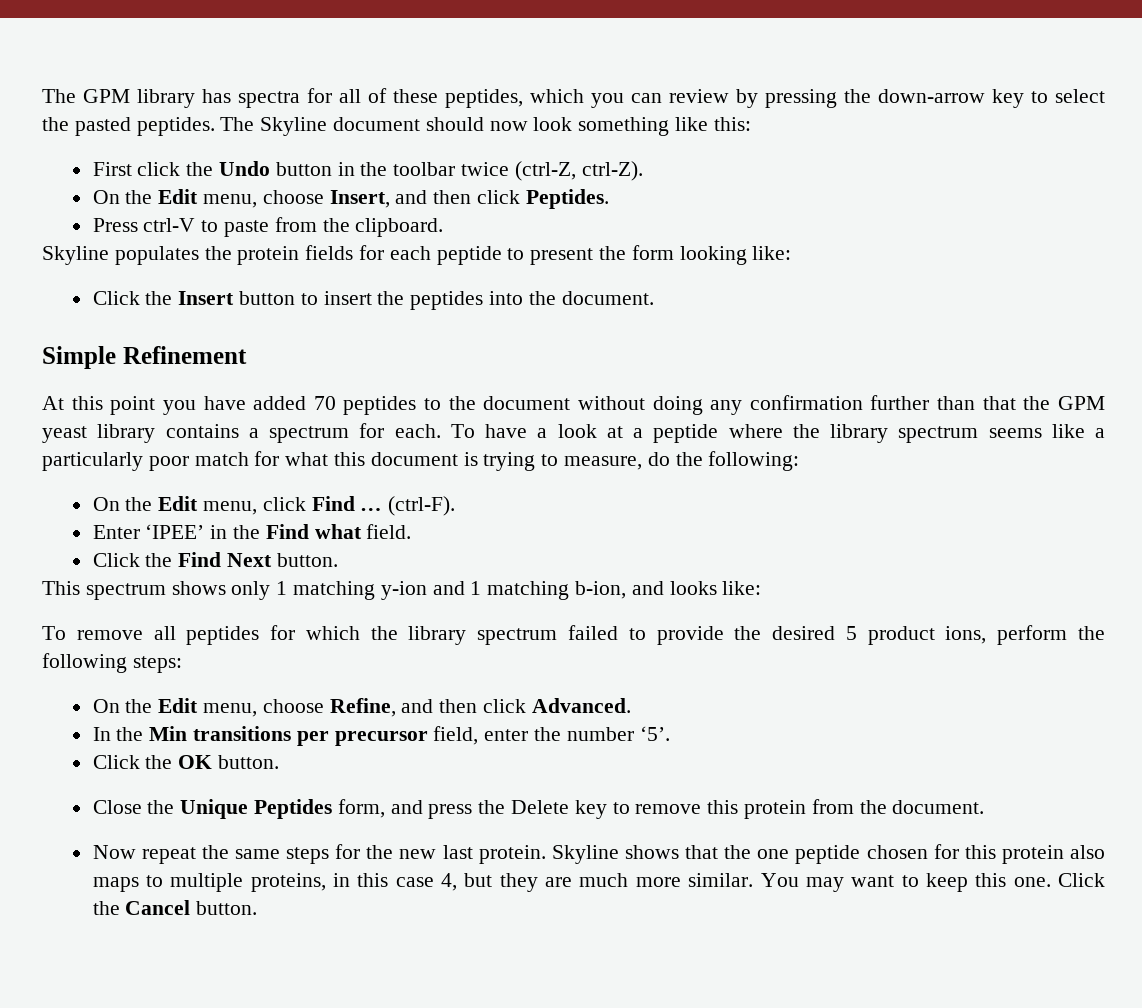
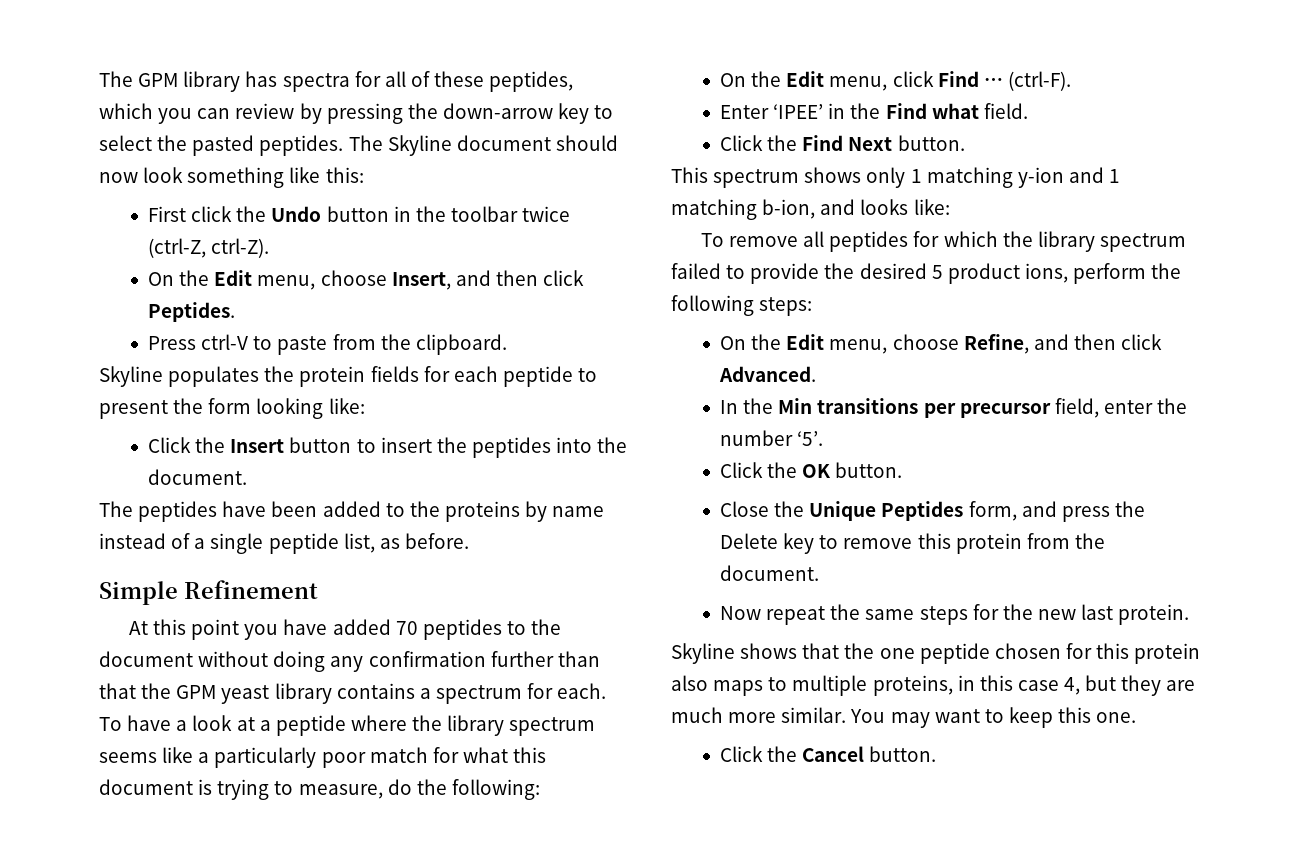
(654, 298) none -> [99,501,605,522] [99,533,469,554] // The peptides have been added to the proteins by name instead of a single peptide list, as before.
(546, 854) none -> (1190, 614) //
(1051, 882) none -> (1137, 717) //

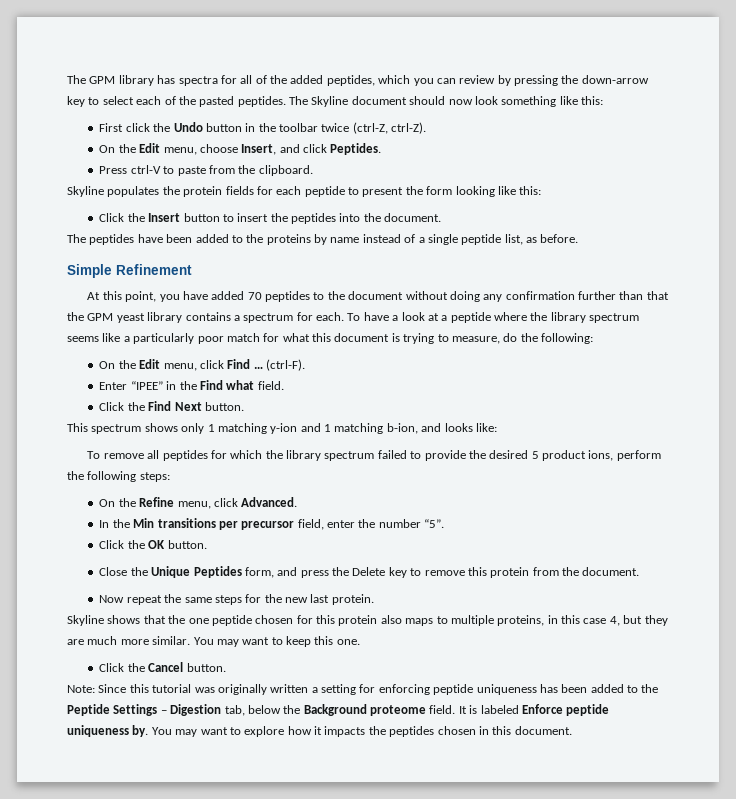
[434,71,485,87] these -> [270,75,324,84] the added
(152, 143) none -> [136,96,176,105] each of
[495,270,538,286] then -> (300, 148) none
[328,398,365,414] like: -> [497,186,542,195] like this:
[191,619,240,640] point -> [125,291,157,302] point,
[773,104,824,119] ‘IPEE’ -> [130,381,163,390] “IPEE”
[786,334,1116,354] Edit menu, choose Refine, and then -> [139,497,211,509] Refine menu,
[797,431,824,446] ‘5’. -> [424,519,445,528] “5”.
(937, 754) none -> [67,684,659,695] [67,704,610,716] [67,725,572,737] // Note: Since this tutorial was originally written a setting for enforcing peptide uniqueness has been added to the Peptide Settings – Digestion tab, below the Background proteome field. It is labeled Enforce peptide uniqueness by. You may want to explore how it impacts the peptides chosen in this document.

